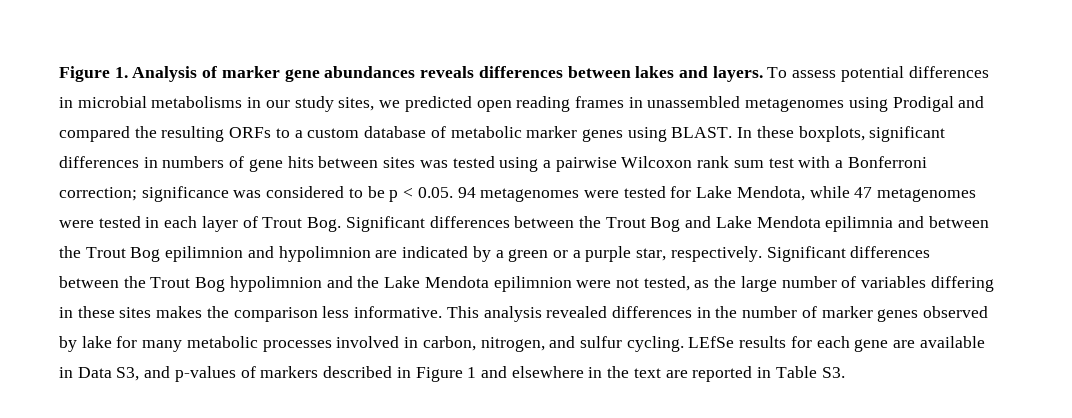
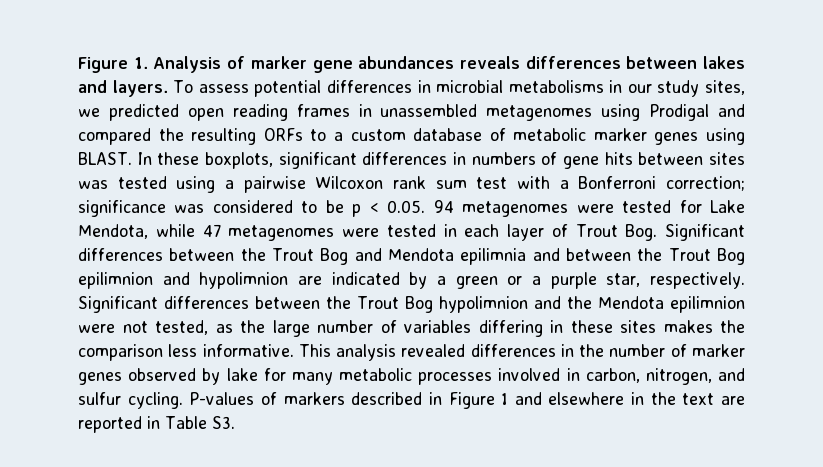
[715,216,752,228] Lake -> (382, 254) none
[384,276,421,288] Lake -> (592, 302) none
[688,336,985,352] [59,366,236,382] LEfSe results for each gene are available in Data S3, and p-values -> [189,392,255,405] P-values

